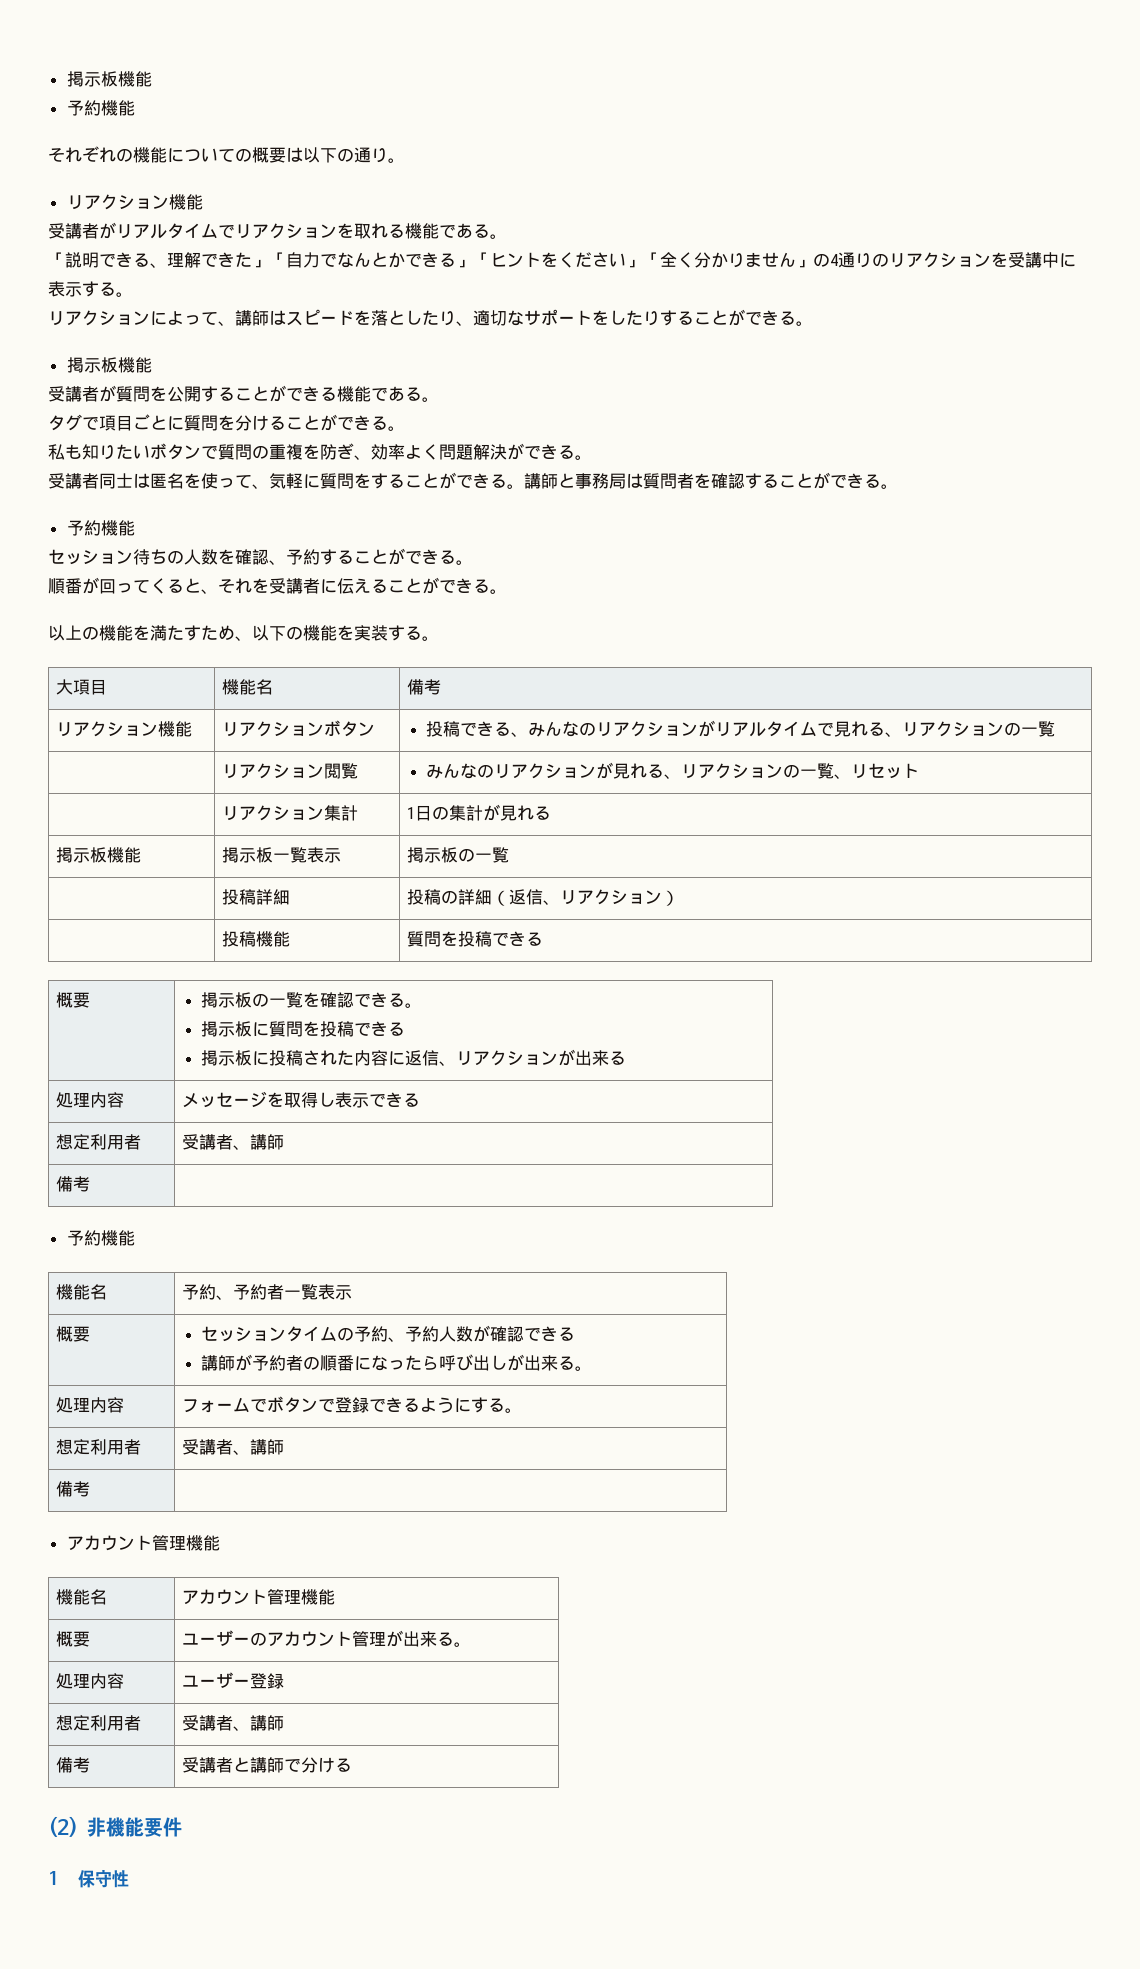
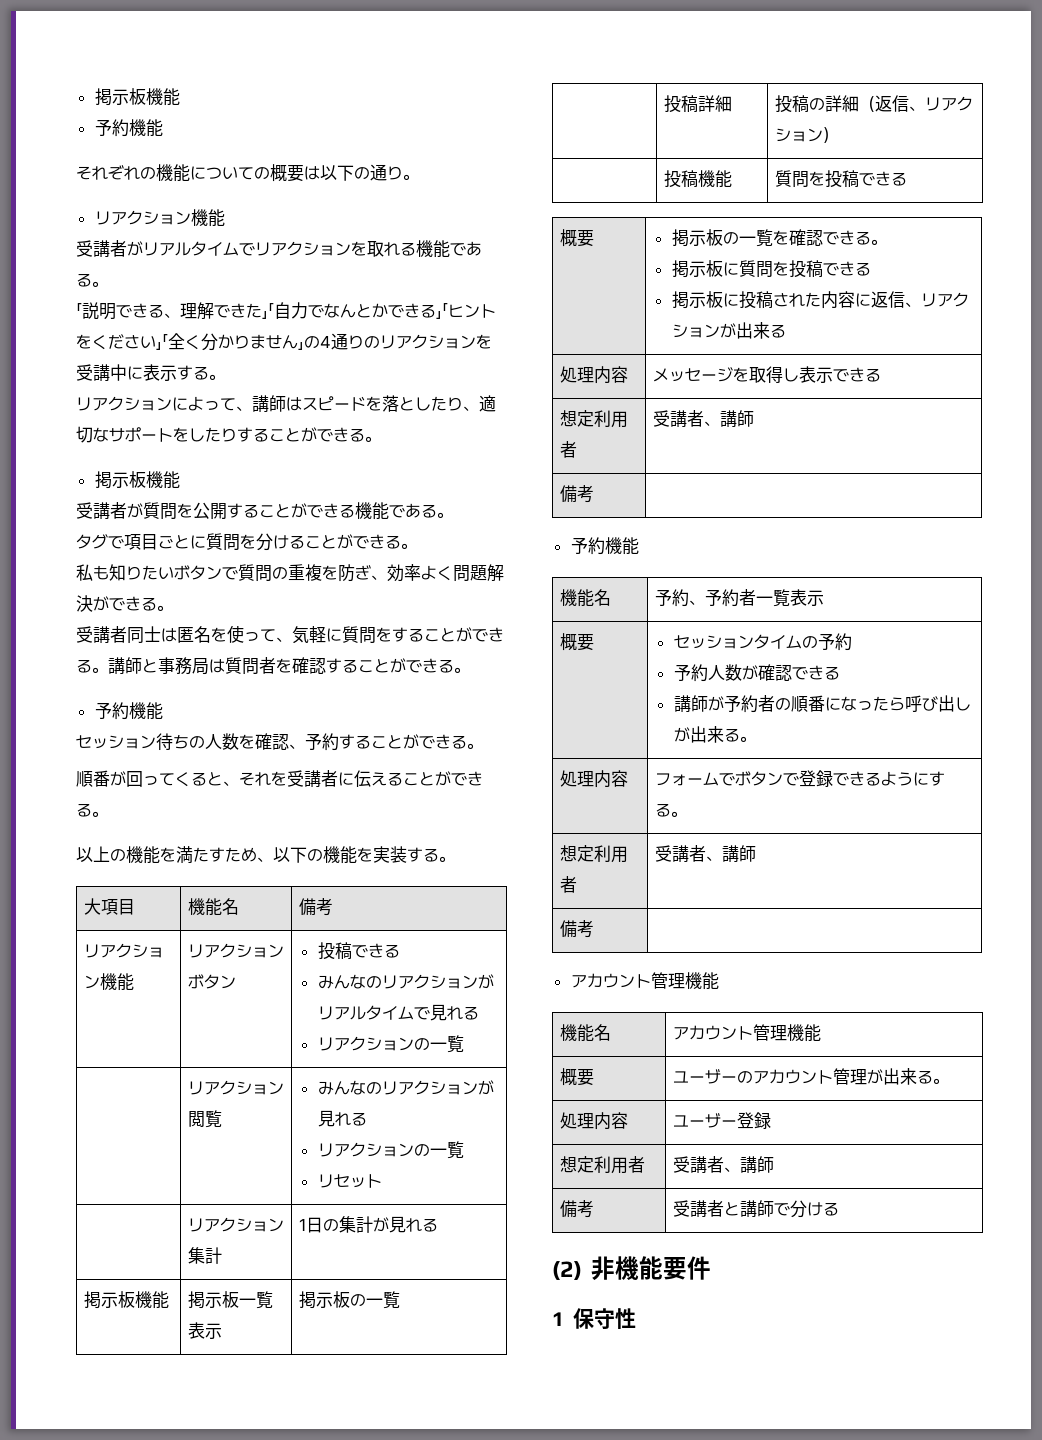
[510,732,528,737] 、 -> (400, 951) //
[884,732,902,737] 、 -> (479, 1013) //
[663,763,851,779] 、リアクションの一覧、 -> [317,1141,464,1159] // リアクションの一覧 //
[387,1337,405,1342] 、 -> (852, 642) //

